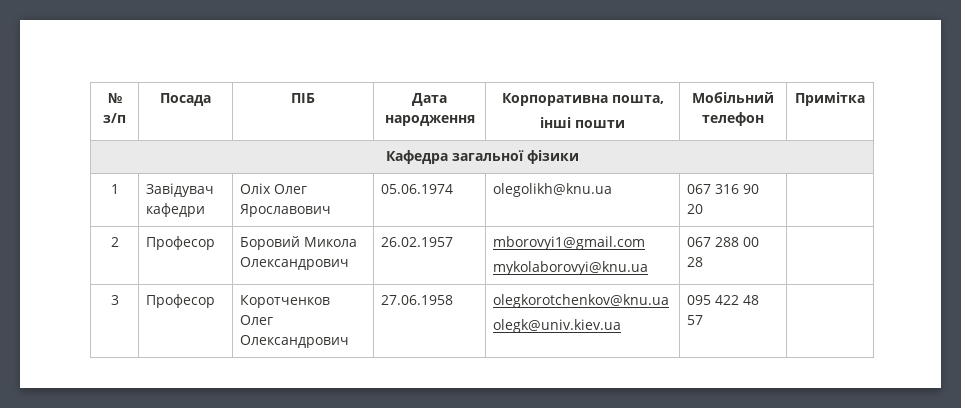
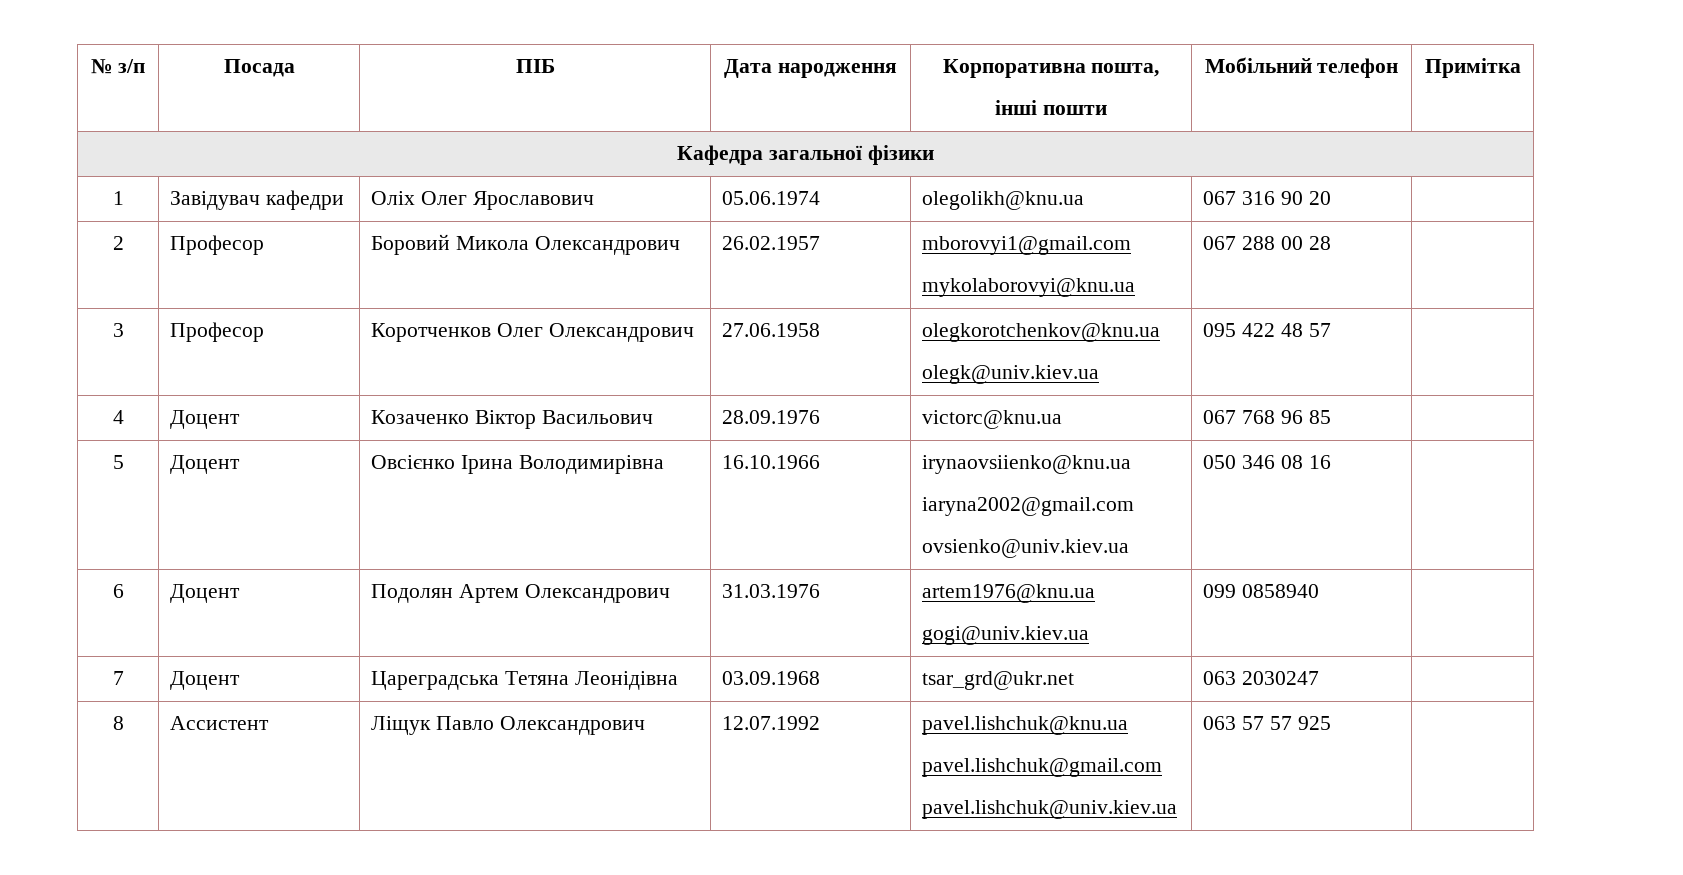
(704, 320) none -> [112,410,124,424] [170,410,241,429] [371,410,653,429] [722,410,821,424] [922,410,1063,429] [1203,410,1331,424] [112,455,124,469] [170,455,241,474] [371,455,664,474] [722,455,821,469] [922,455,1132,474] [922,497,1135,516] [922,539,1130,558] [1203,455,1331,469] [112,584,124,598] [170,584,241,603] [371,584,670,603] [722,584,821,598] [922,584,1096,603] [922,626,1090,645] [1203,584,1319,598] [112,671,124,685] [170,671,241,690] [371,671,678,690] [722,671,821,685] [922,671,1075,690] [1203,671,1319,685] [112,716,124,730] [170,716,270,730] [371,716,645,735] [722,716,821,730] [922,716,1129,735] [922,758,1163,777] [922,800,1178,819] [1203,716,1331,730] // 4 | Доцент | Козаченко Віктор Васильович | 28.09.1976 | victorc@knu.ua | 067 768 96 85 | // 5 | Доцент | Овсієнко Ірина Володимирівна | 16.10.1966 | irynaovsiienko@knu.ua // iaryna2002@gmail.com // ovsienko@univ.kiev.ua | 050 346 08 16 | // 6 | Доцент | Подолян Артем Олександрович | 31.03.1976 | artem1976@knu.ua // gogi@univ.kiev.ua | 099 0858940 | // 7 | Доцент | Цареградська Тетяна Леонідівна | 03.09.1968 | tsar_grd@ukr.net | 063 2030247 | // 8 | Ассистент | Ліщук Павло Олександрович | 12.07.1992 | pavel.lishchuk@knu.ua // pavel.lishchuk@gmail.com // pavel.lishchuk@univ.kiev.ua | 063 57 57 925 |

